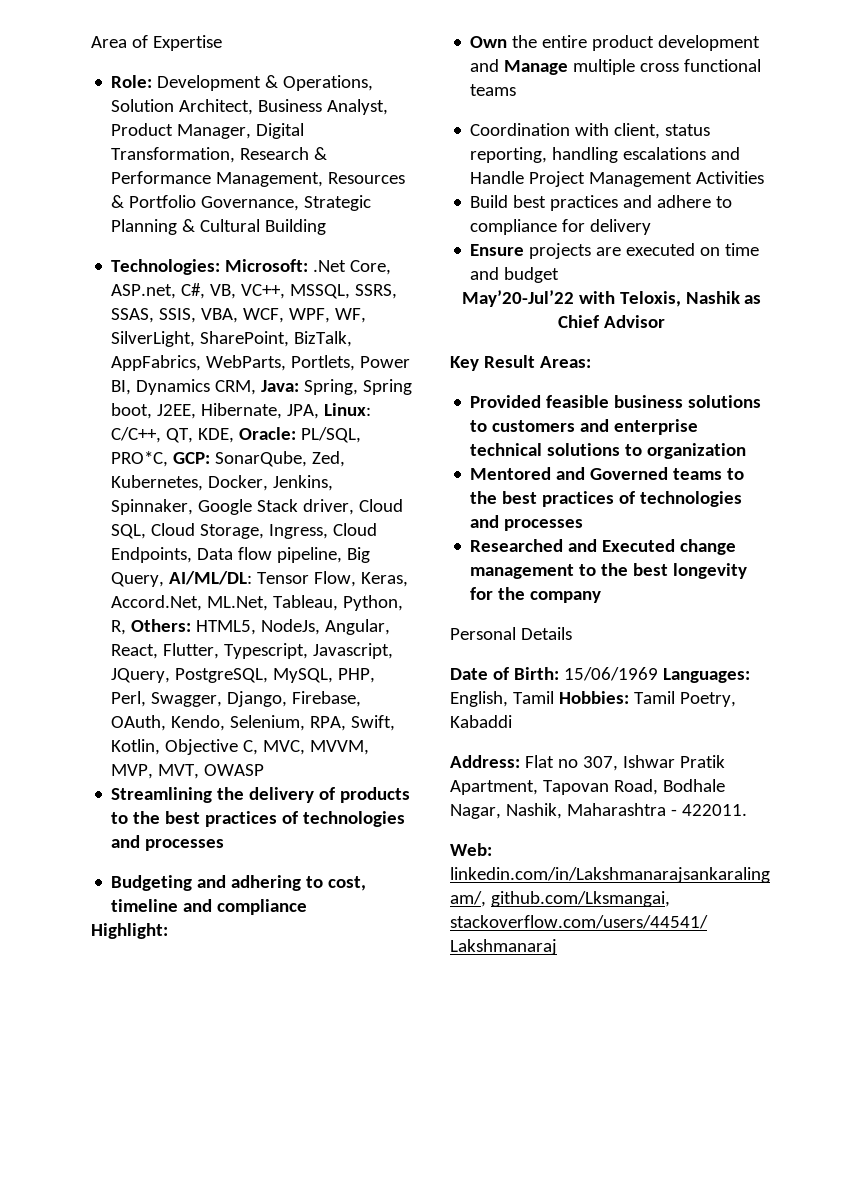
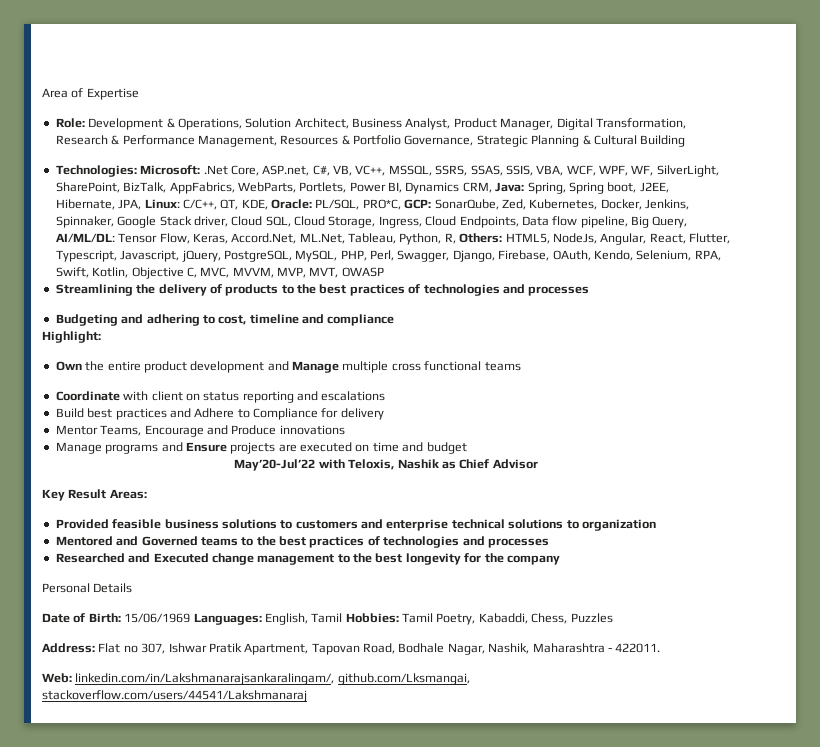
[111,668,171,683] JQuery, -> [181,250,221,262] jQuery,
[470,123,711,139] [470,147,741,163] [470,171,765,187] Coordination with client, status reporting, handling escalations and Handle Project Management Activities -> [55,391,386,403] Coordinate with client on status reporting and escalations
[657,195,733,208] [470,219,558,235] adhere to compliance -> [194,408,318,420] Adhere to Compliance
(652, 227) none -> [55,425,345,437] [55,442,183,454] Mentor Teams, Encourage and Produce innovations // Manage programs and
[450,715,512,728] Kabaddi -> [478,613,613,624] Kabaddi, Chess, Puzzles

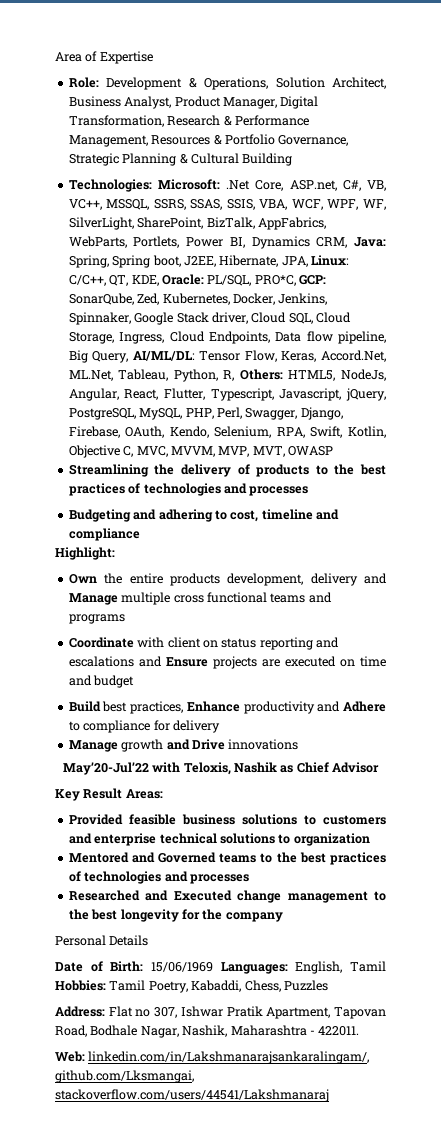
[143,361,265,373] product development -> [169,573,358,586] products development, delivery
(521, 366) none -> [308,592,332,603] [68,614,125,624] and programs
[55,408,384,420] [55,425,345,437] [55,442,159,454] // Build best practices and Adhere to Compliance for delivery // Mentor Teams, Encourage and Produce innovations // Manage programs -> (134, 661) none
(467, 448) none -> [68,701,386,714] [68,720,220,733] [68,739,299,752] // Build best practices, Enhance productivity and Adhere to compliance for delivery // Manage growth and Drive innovations

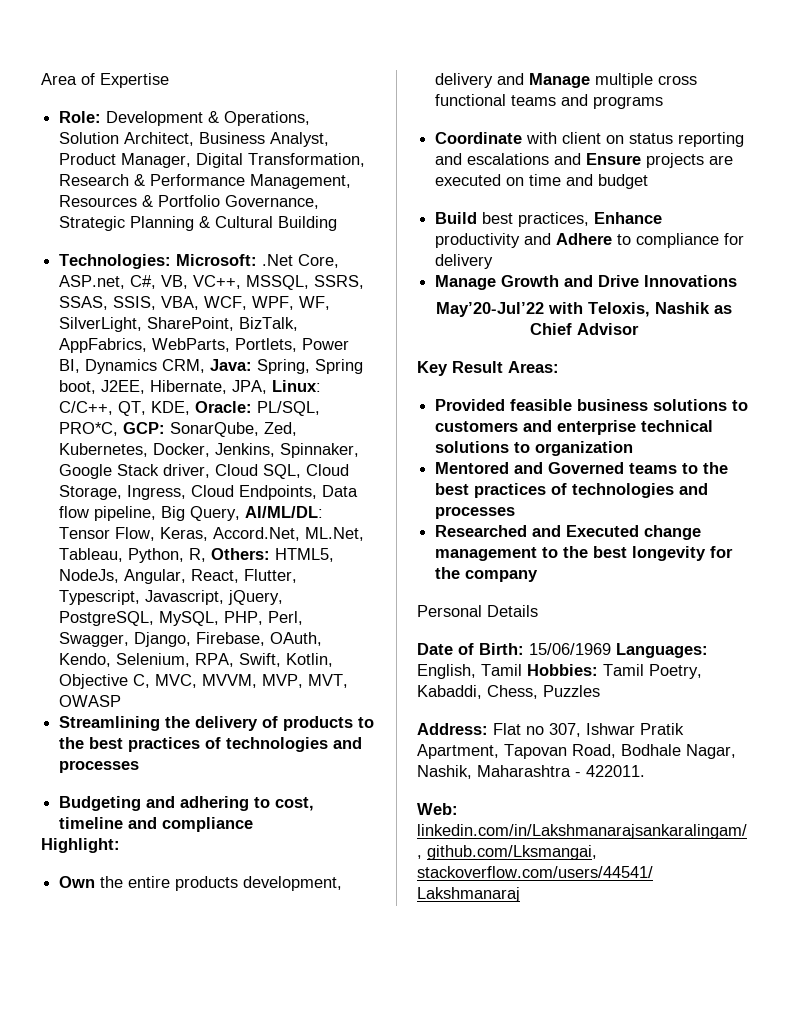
[121,739,164,752] growth -> [501,275,560,287] Growth
[228,739,299,750] innovations -> [644,275,738,287] Innovations

